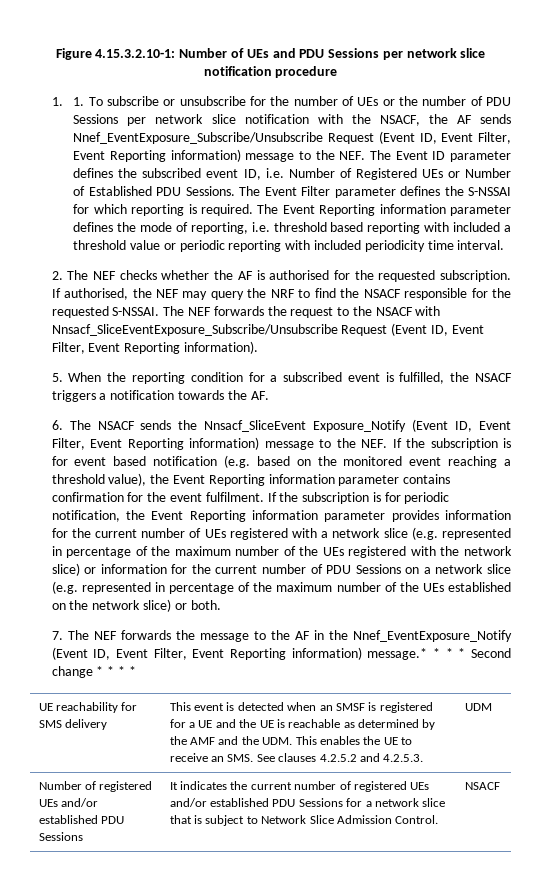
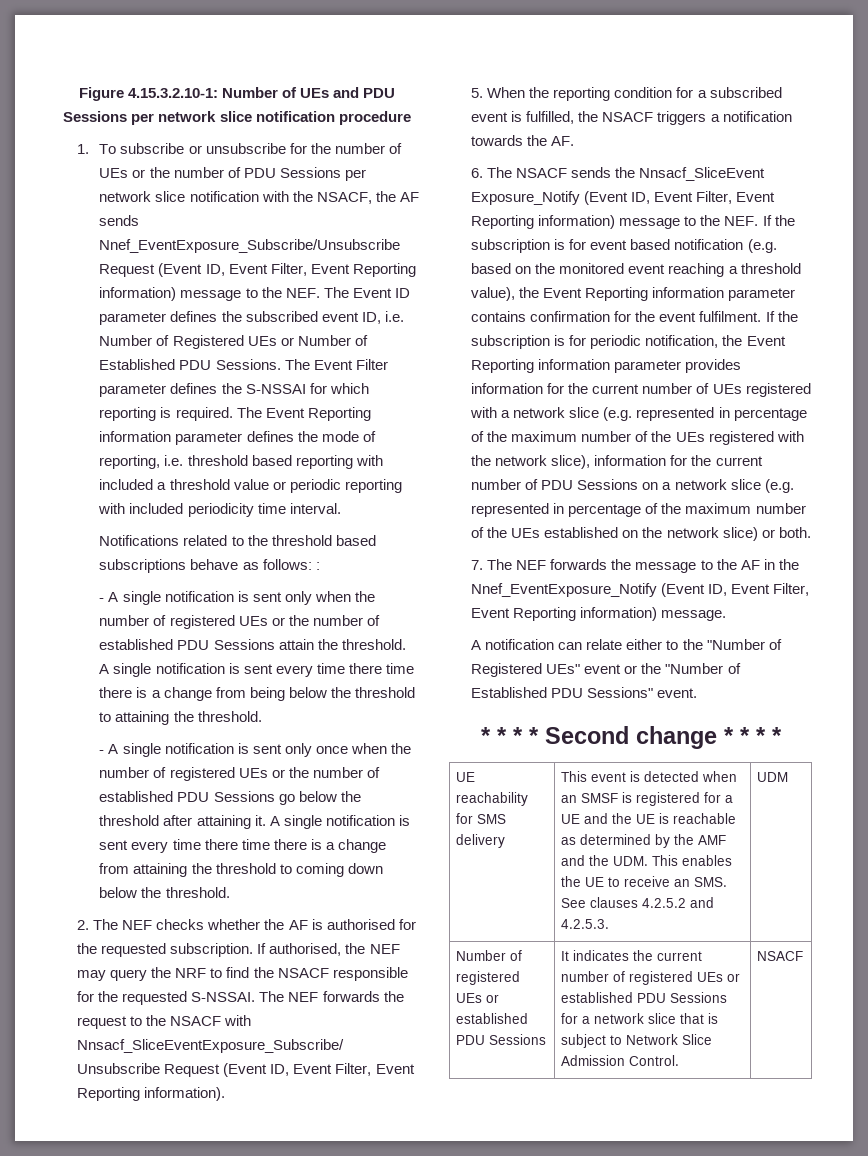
[73,97,85,106] 1. -> (90, 149) none
(505, 245) none -> [99,535,376,546] [99,559,320,573] [99,591,375,605] [99,615,380,629] [99,639,406,650] [99,663,414,677] [99,687,415,701] [99,711,262,725] [99,743,411,757] [99,767,380,781] [99,791,361,805] [99,815,410,829] [99,839,386,853] [99,863,383,877] [99,887,230,898] // Notifications related to the threshold based subscriptions behave as follows: : // - A single notification is sent only when the number of registered UEs or the number of established PDU Sessions attain the threshold. A single notification is sent every time there time there is a change from being below the threshold to attaining the threshold. // - A single notification is sent only once when the number of registered UEs or the number of established PDU Sessions go below the threshold after attaining it. A single notification is sent every time there time there is a change from attaining the threshold to coming down below the threshold.
[51,563,97,576] slice) or -> [551,455,591,469] slice),
[367,648,428,660] message.* -> [661,610,727,621] [471,639,782,650] [471,663,741,677] [471,687,698,698] [481,727,491,744] message. // A notification can relate either to the "Number of Registered UEs" event or the "Number of Established PDU Sessions" event. // *
[61,798,99,807] and/or -> [486,994,500,1003] or
[169,798,207,807] and/or -> [727,973,741,982] or

